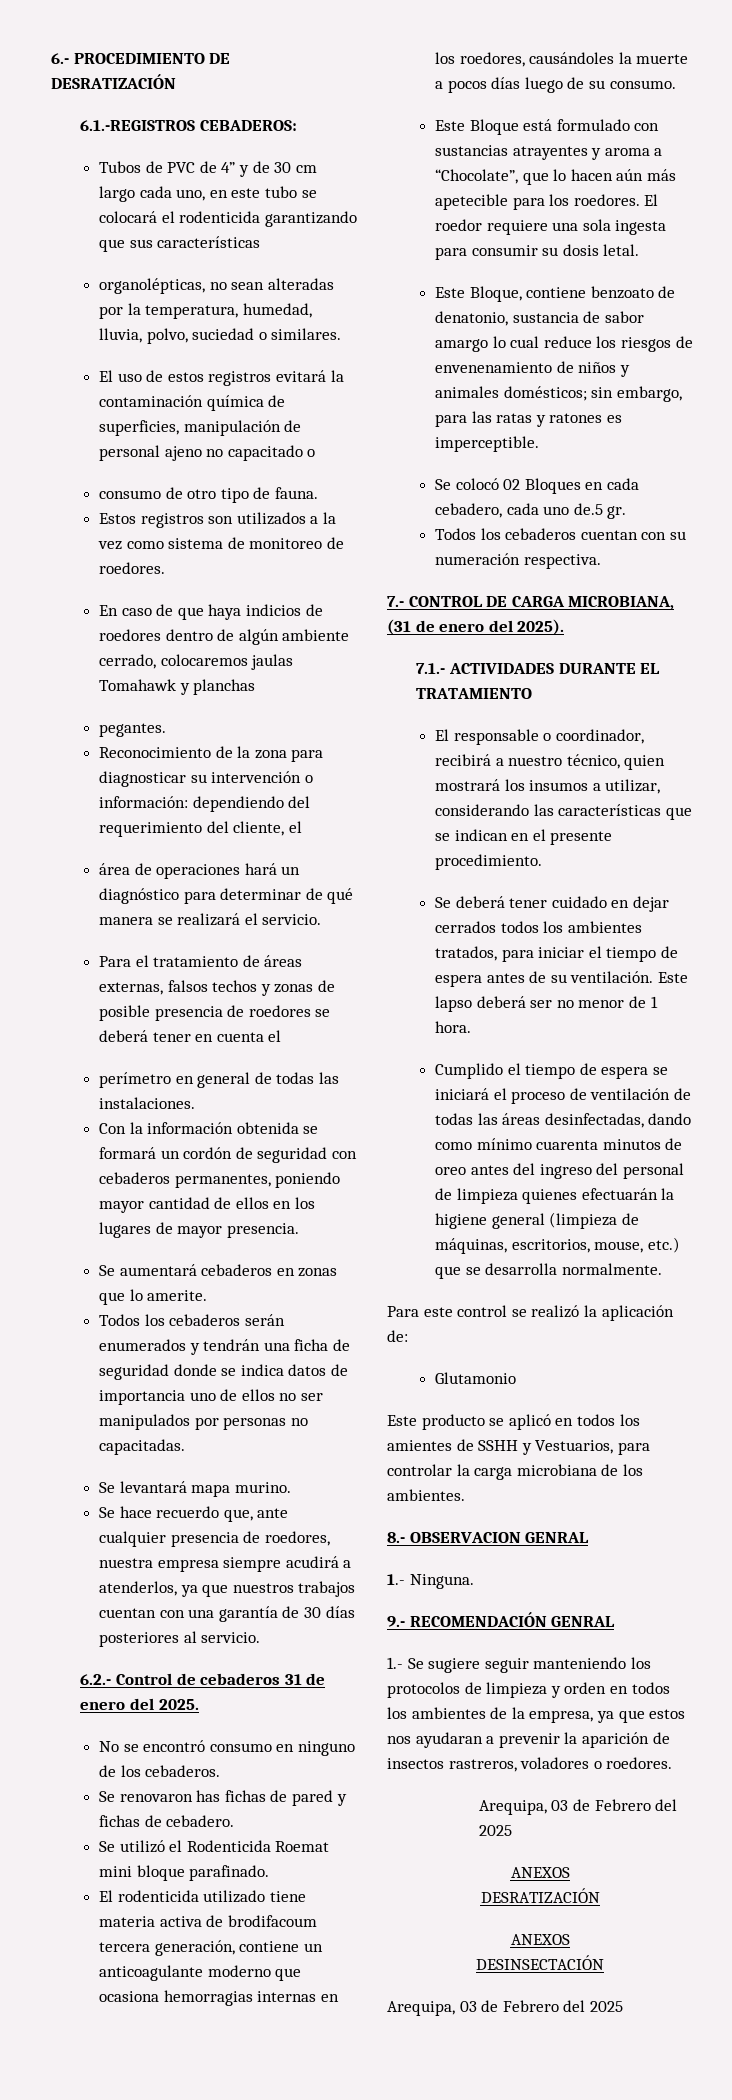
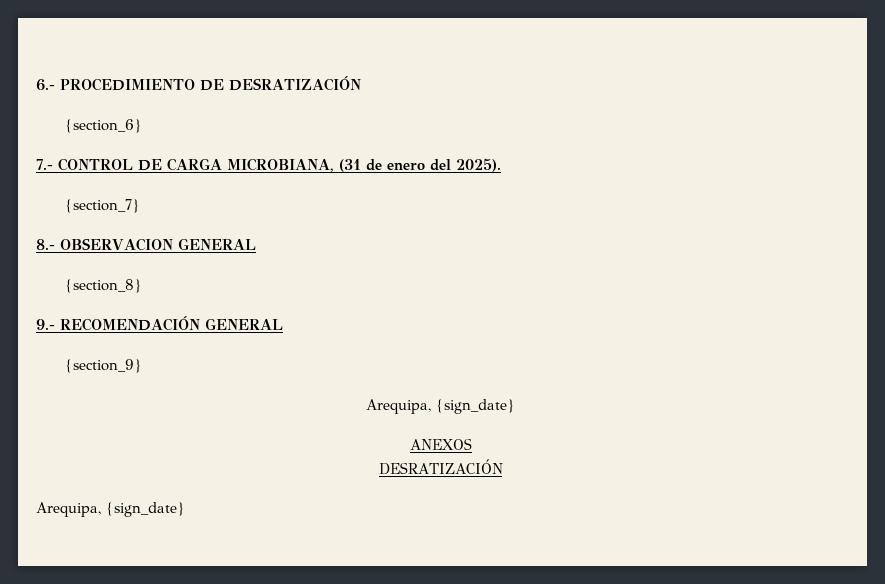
[80,120,297,131] [99,161,317,177] [99,186,317,202] [99,211,357,227] [99,236,261,252] [99,278,334,294] [99,303,312,319] [99,328,342,344] [99,370,344,386] [99,395,286,411] [99,420,302,436] [99,445,316,461] [99,487,318,503] [99,512,336,528] [98,537,344,550] [99,562,166,574] [99,604,323,620] [99,629,350,645] [99,654,294,670] [99,679,256,695] [99,723,167,737] [99,746,324,762] [99,771,313,787] [99,796,311,812] [99,821,302,837] [99,863,301,879] [99,888,354,904] [99,913,322,926] [99,955,303,967] [99,980,335,996] [99,1005,331,1021] [99,1030,282,1042] [99,1072,339,1088] [99,1097,196,1109] [99,1122,319,1134] [99,1147,357,1163] [99,1172,341,1188] [99,1197,315,1213] [99,1222,299,1238] [99,1264,338,1277] [99,1289,208,1305] [99,1314,285,1326] [99,1339,350,1355] [99,1364,348,1380] [99,1389,323,1405] [99,1414,308,1430] [99,1439,186,1455] [99,1481,291,1497] [99,1506,289,1522] [99,1531,330,1547] [99,1556,352,1572] [99,1581,356,1597] [99,1606,355,1622] [99,1631,261,1647] [80,1673,326,1685] [80,1698,199,1710] [99,1740,355,1756] [99,1765,221,1777] [99,1790,347,1806] [99,1815,235,1827] [99,1840,330,1853] [99,1865,270,1881] [99,1890,306,1903] [99,1915,317,1927] [99,1940,323,1956] [99,1965,302,1981] [99,1990,339,2006] [435,52,689,67] [435,77,676,93] [435,119,660,135] [435,145,663,160] [435,169,676,185] [435,194,659,210] [435,219,667,235] [435,244,640,260] [435,286,676,302] [435,311,644,326] [435,336,693,352] [435,361,630,377] [435,386,682,402] [435,411,622,427] [435,436,540,452] [435,478,639,494] [435,503,627,519] [435,528,686,540] [435,553,601,569] 6.1.-REGISTROS CEBADEROS: // Tubos de PVC de 4” y de 30 cm largo cada uno, en este tubo se colocará el rodenticida garantizando que sus características // organolépticas, no sean alteradas por la temperatura, humedad, lluvia, polvo, suciedad o similares. // El uso de estos registros evitará la contaminación química de superficies, manipulación de personal ajeno no capacitado o // consumo de otro tipo de fauna. // Estos registros son utilizados a la vez como sistema de monitoreo de roedores. // En caso de que haya indicios de roedores dentro de algún ambiente cerrado, colocaremos jaulas Tomahawk y planchas // pegantes. // Reconocimiento de la zona para diagnosticar su intervención o información: dependiendo del requerimiento del cliente, el // área de operaciones hará un diagnóstico para determinar de qué manera se realizará el servicio. // Para el tratamiento de áreas externas, falsos techos y zonas de posible presencia de roedores se deberá tener en cuenta el // perímetro en general de todas las instalaciones. // Con la información obtenida se formará un cordón de seguridad con cebaderos permanentes, poniendo mayor cantidad de ellos en los lugares de mayor presencia. // Se aumentará cebaderos en zonas que lo amerite. // Todos los cebaderos serán enumerados y tendrán una ficha de seguridad donde se indica datos de importancia uno de ellos no ser manipulados por personas no capacitadas. // Se levantará mapa murino. // Se hace recuerdo que, ante cualquier presencia de roedores, nuestra empresa siempre acudirá a atenderlos, ya que nuestros trabajos cuentan con una garantía de 30 días posteriores al servicio. // 6.2.- Control de cebaderos 31 de enero del 2025. // No se encontró consumo en ninguno de los cebaderos. // Se renovaron has fichas de pared y fichas de cebadero. // Se utilizó el Rodenticida Roemat mini bloque parafinado. // El rodenticida utilizado tiene materia activa de brodifacoum tercera generación, contiene un anticoagulante moderno que ocasiona hemorragias internas en los roedores, causándoles la muerte a pocos días luego de su consumo. // Este Bloque está formulado con sustancias atrayentes y aroma a “Chocolate”, que lo hacen aún más apetecible para los roedores. El roedor requiere una sola ingesta para consumir su dosis letal. // Este Bloque, contiene benzoato de denatonio, sustancia de sabor amargo lo cual reduce los riesgos de envenenamiento de niños y animales domésticos; sin embargo, para las ratas y ratones es imperceptible. // Se colocó 02 Bloques en cada cebadero, cada uno de.5 gr. // Todos los cebaderos cuentan con su numeración respectiva. -> [65,119,143,133] {section_6}
[416,663,661,674] [416,688,533,699] [435,729,644,745] [435,754,666,770] [435,779,661,794] [435,804,692,820] [435,829,613,845] [435,854,543,870] [435,896,669,912] [435,921,642,933] [435,946,678,962] [435,971,688,987] [435,996,658,1012] [435,1021,472,1033] [435,1063,668,1079] [435,1088,691,1104] [435,1113,692,1128] [435,1138,683,1150] [435,1163,684,1179] [435,1188,675,1204] [435,1212,639,1229] [435,1237,680,1254] [435,1263,662,1279] [387,1305,674,1321] [387,1330,408,1342] [435,1372,517,1384] [387,1414,640,1430] [387,1439,650,1455] [387,1464,643,1480] [387,1489,465,1501] 7.1.- ACTIVIDADES DURANTE EL TRATAMIENTO // El responsable o coordinador, recibirá a nuestro técnico, quien mostrará los insumos a utilizar, considerando las características que se indican en el presente procedimiento. // Se deberá tener cuidado en dejar cerrados todos los ambientes tratados, para iniciar el tiempo de espera antes de su ventilación. Este lapso deberá ser no menor de 1 hora. // Cumplido el tiempo de espera se iniciará el proceso de ventilación de todas las áreas desinfectadas, dando como mínimo cuarenta minutos de oreo antes del ingreso del personal de limpieza quienes efectuarán la higiene general (limpieza de máquinas, escritorios, mouse, etc.) que se desarrolla normalmente. // Para este control se realizó la aplicación de: // Glutamonio // Este producto se aplicó en todos los amientes de SSHH y Vestuarios, para controlar la carga microbiana de los ambientes. -> [65,199,141,213] {section_7}
[525,1532,590,1543] [387,1574,474,1589] GENRAL // 1.- Ninguna. -> [177,238,256,250] [65,279,143,293] GENERAL // {section_8}
[551,1616,616,1627] [387,1657,651,1673] [387,1682,670,1698] [387,1707,686,1723] [387,1732,670,1748] [387,1757,673,1772] [478,1799,678,1815] [478,1825,512,1836] GENRAL // 1.- Se sugiere seguir manteniendo los protocolos de limpieza y orden en todos los ambientes de la empresa, ya que estos nos ayudaran a prevenir la aparición de insectos rastreros, voladores o roedores. // Arequipa, 03 de Febrero del 2025 -> [205,318,283,330] [65,359,143,373] [366,399,515,414] GENERAL // {section_9} // Arequipa, {sign_date}
[510,1934,570,1945] [476,1955,604,1970] [387,2000,623,2016] // ANEXOS // DESINSECTACIÓN // Arequipa, 03 de Febrero del 2025 -> [36,502,185,517] // Arequipa, {sign_date}

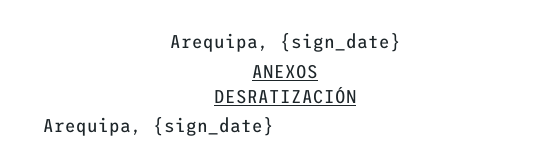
[36,76,361,91] [65,119,143,133] [36,158,501,172] [65,199,141,213] [36,238,256,251] [65,279,143,293] [36,316,283,331] [65,359,143,373] 6.- PROCEDIMIENTO DE DESRATIZACIÓN // {section_6} // 7.- CONTROL DE CARGA MICROBIANA, (31 de enero del 2025). // {section_7} // 8.- OBSERVACION GENERAL // {section_8} // 9.- RECOMENDACIÓN GENERAL // {section_9} // -> (169, 42) none

